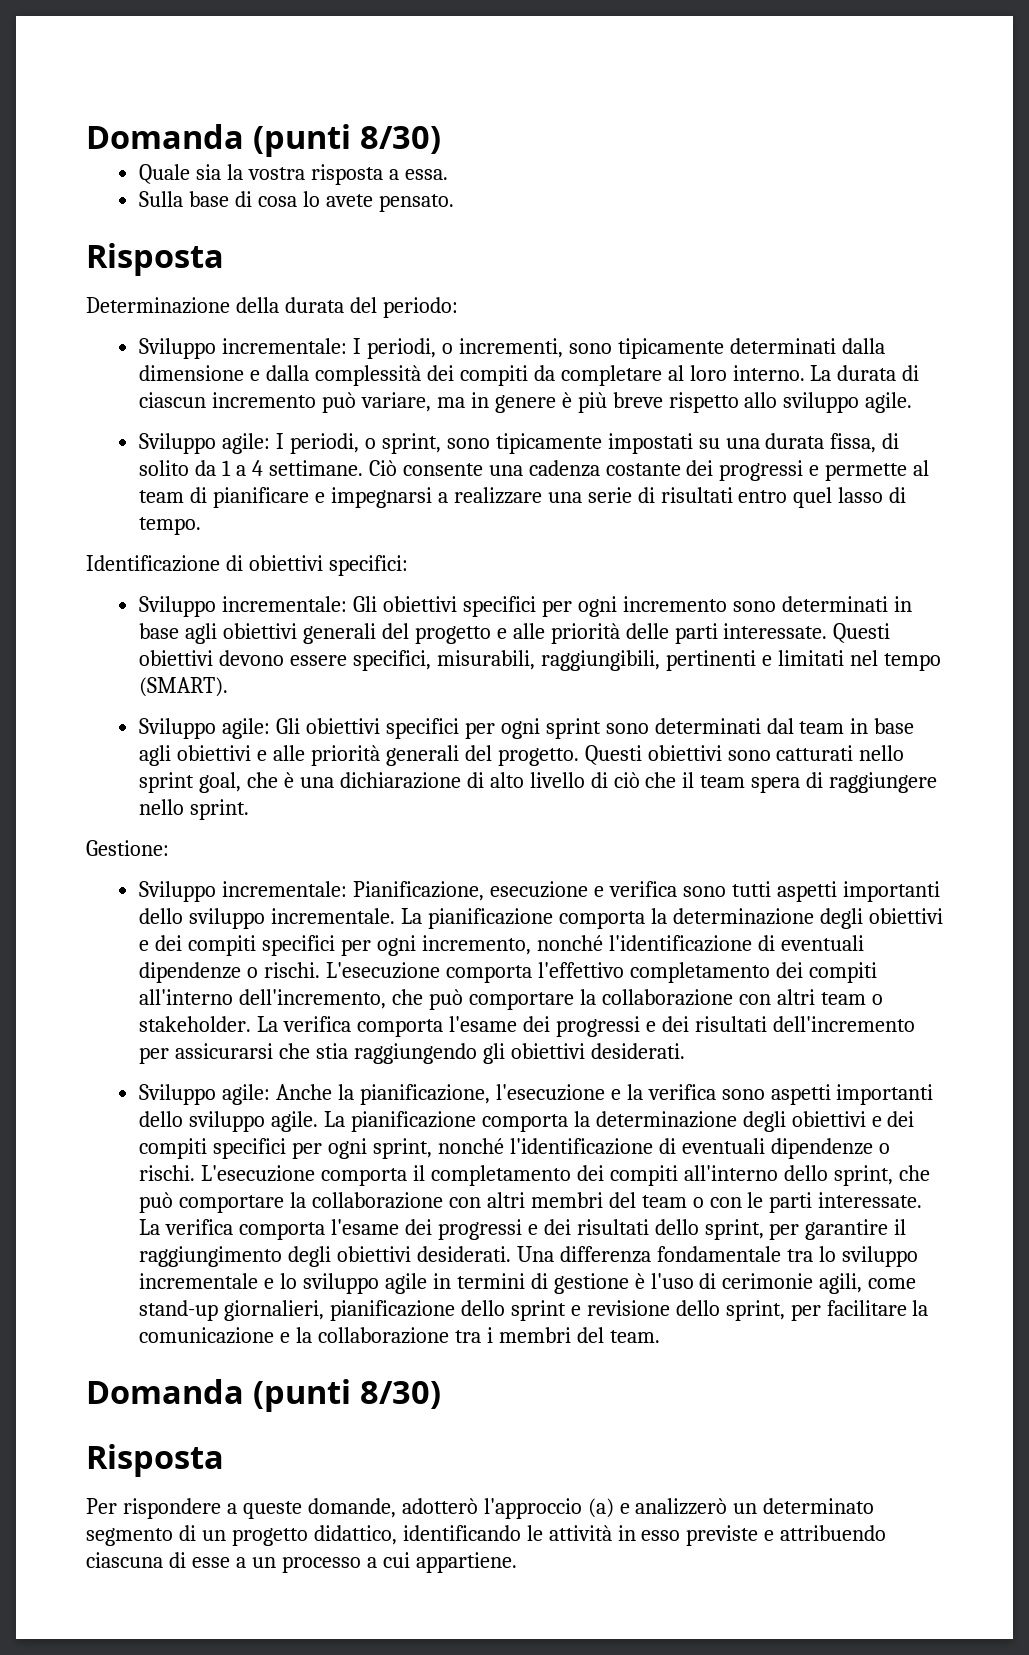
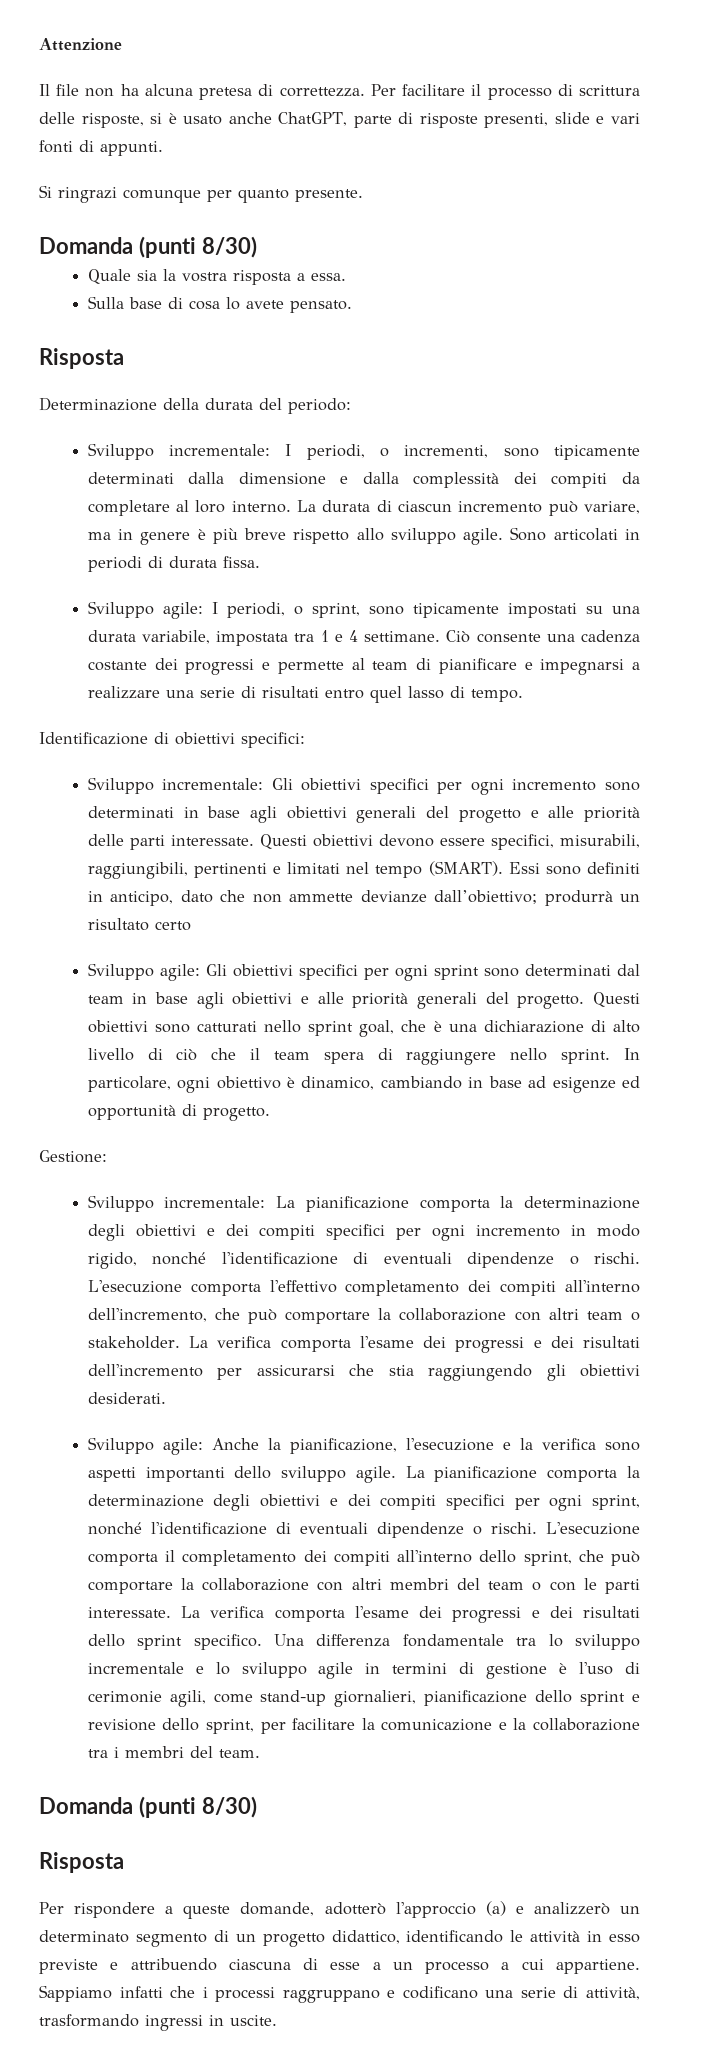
(86, 136) none -> [39,38,122,51] [39,84,640,100] [39,112,640,128] [39,140,163,156] [39,185,363,203] Attenzione // Il file non ha alcuna pretesa di correttezza. Per facilitare il processo di scrittura delle risposte, si è usato anche ChatGPT, parte di risposte presenti, slide e vari fonti di appunti. // Si ringrazi comunque per quanto presente. //
(913, 402) none -> [510,527,640,541] [87,556,260,572] Sono articolati in periodi di durata fissa.
[830,433,900,453] [139,460,246,476] fissa, di solito da 1 a -> [141,630,343,646] variabile, impostata tra 1 e
(229, 687) none -> [508,862,640,875] [87,890,641,906] [87,918,191,931] Essi sono definiti in anticipo, dato che non ammette devianze dall’obiettivo; produrrà un risultato certo
[86,840,169,856] [139,881,940,902] [139,908,395,929] // Gestione: // Sviluppo incrementale: Pianificazione, esecuzione e verifica sono tutti aspetti importanti dello sviluppo incrementale. -> [624,1048,641,1060] [87,1076,640,1093] [87,1104,270,1121] [39,1150,107,1163] [87,1195,266,1212] In particolare, ogni obiettivo è dinamico, cambiando in base ad esigenze ed opportunità di progetto. // Gestione: // Sviluppo incrementale:
[421,935,531,955] incremento, -> [476,1224,640,1237] [87,1252,137,1269] incremento in modo rigido,
[704,1219,907,1240] [139,1246,511,1267] sprint, per garantire il raggiungimento degli obiettivi desiderati. -> [137,1634,262,1650] sprint specifico.
(517, 1562) none -> [39,1985,640,2003] [39,2014,277,2031] Sappiamo infatti che i processi raggruppano e codificano una serie di attività, trasformando ingressi in uscite.

